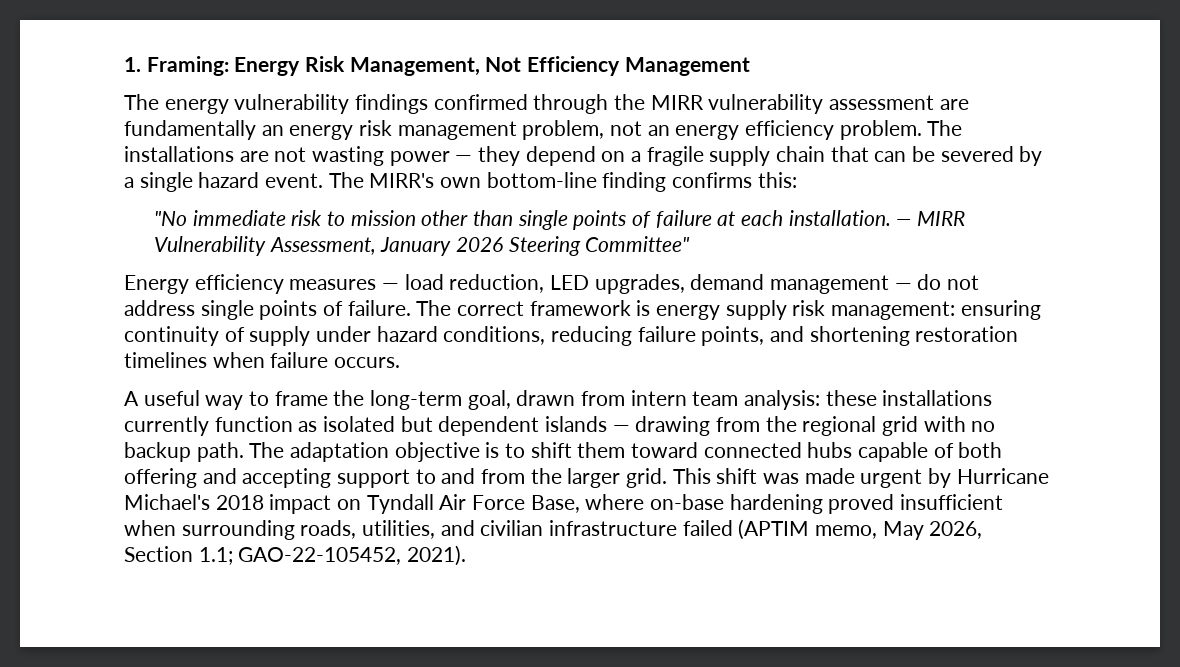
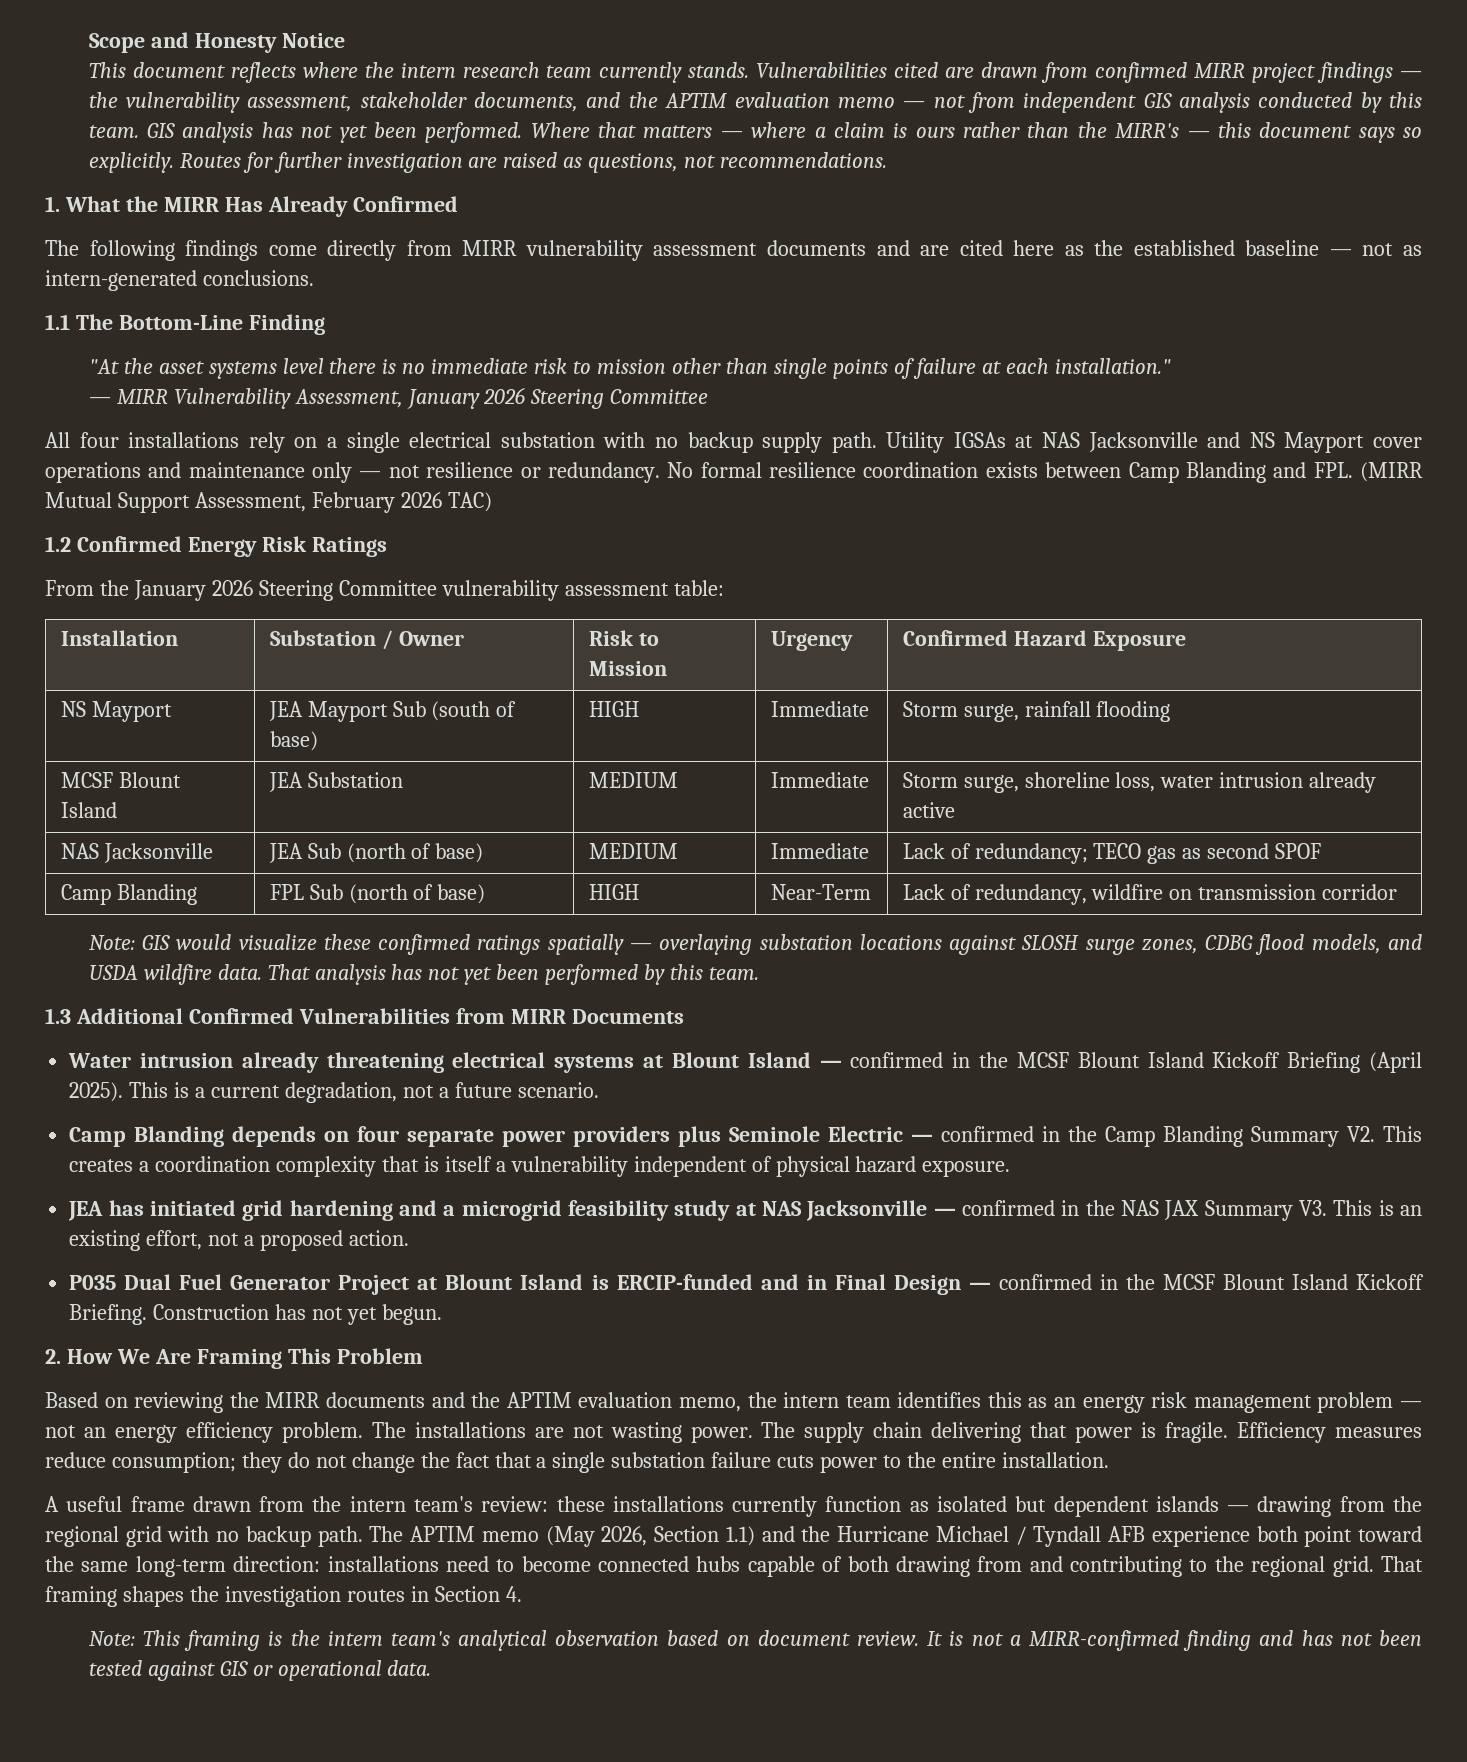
[124,56,750,76] [124,94,969,114] [124,120,963,140] [124,146,1043,166] [124,172,797,192] [153,211,187,226] 1. Framing: Energy Risk Management, Not Efficiency Management // The energy vulnerability findings confirmed through the MIRR vulnerability assessment are fundamentally an energy risk management problem, not an energy efficiency problem. The installations are not wasting power — they depend on a fragile supply chain that can be severed by a single hazard event. The MIRR's own bottom-line finding confirms this: // "No -> [88,32,345,53] [88,62,1423,83] [88,92,1423,113] [88,122,1423,143] [88,152,888,173] [45,196,458,217] [45,240,1422,261] [45,270,314,291] [45,314,325,335] [88,358,426,379] Scope and Honesty Notice // This document reflects where the intern research team currently stands. Vulnerabilities cited are drawn from confirmed MIRR project findings — the vulnerability assessment, stakeholder documents, and the APTIM evaluation memo — not from independent GIS analysis conducted by this team. GIS analysis has not yet been performed. Where that matters — where a claim is ours rather than the MIRR's — this document says so explicitly. Routes for further investigation are raised as questions, not recommendations. // 1. What the MIRR Has Already Confirmed // The following findings come directly from MIRR vulnerability assessment documents and are cited here as the established baseline — not as intern-generated conclusions. // 1.1 The Bottom-Line Finding // "At the asset systems level there is no
[788,210,891,226] installation. -> [1054,358,1171,374] installation." //
[585,236,691,252] [124,274,980,294] [124,300,1041,320] [124,326,1019,346] [124,352,401,368] [124,390,821,410] Committee" // Energy efficiency measures — load reduction, LED upgrades, demand management — do not address single points of failure. The correct framework is energy supply risk management: ensuring continuity of supply under hazard conditions, reducing failure points, and shortening restoration timelines when failure occurs. // A useful way to frame the long-term goal, drawn from intern team analysis: -> [610,389,709,404] [45,432,1422,453] [45,462,1424,483] [45,492,492,513] [45,536,387,557] [45,580,724,601] [60,630,178,646] [269,630,464,650] [588,630,659,646] [588,661,667,676] [770,631,853,651] [902,630,1186,651] [60,701,172,722] [268,701,517,722] [269,731,318,751] [588,701,639,717] [770,701,869,717] [902,701,1171,722] [60,772,181,788] [60,802,117,818] [268,772,403,792] [588,772,678,788] [770,772,869,788] [902,772,1377,793] [902,802,955,818] [60,843,213,863] [268,843,484,863] [588,843,678,859] [770,843,869,859] [902,843,1322,864] [60,884,197,905] [269,884,486,904] [588,884,639,900] [770,884,871,900] [902,884,1398,905] [88,934,1422,955] [88,964,760,985] [45,1008,684,1024] [68,1052,1422,1073] [69,1082,599,1103] [69,1126,1422,1147] [69,1156,1011,1177] [68,1200,1423,1221] [69,1230,409,1251] [69,1274,1424,1295] [69,1304,442,1325] [45,1348,423,1369] [45,1392,1422,1413] [45,1422,1423,1443] [45,1452,1109,1473] [45,1496,549,1512] Committee // All four installations rely on a single electrical substation with no backup supply path. Utility IGSAs at NAS Jacksonville and NS Mayport cover operations and maintenance only — not resilience or redundancy. No formal resilience coordination exists between Camp Blanding and FPL. (MIRR Mutual Support Assessment, February 2026 TAC) // 1.2 Confirmed Energy Risk Ratings // From the January 2026 Steering Committee vulnerability assessment table: // Installation | Substation / Owner | Risk to Mission | Urgency | Confirmed Hazard Exposure // NS Mayport | JEA Mayport Sub (south of base) | HIGH | Immediate | Storm surge, rainfall flooding // MCSF Blount Island | JEA Substation | MEDIUM | Immediate | Storm surge, shoreline loss, water intrusion already active // NAS Jacksonville | JEA Sub (north of base) | MEDIUM | Immediate | Lack of redundancy; TECO gas as second SPOF // Camp Blanding | FPL Sub (north of base) | HIGH | Near-Term | Lack of redundancy, wildfire on transmission corridor // Note: GIS would visualize these confirmed ratings spatially — overlaying substation locations against SLOSH surge zones, CDBG flood models, and USDA wildfire data. That analysis has not yet been performed by this team. // 1.3 Additional Confirmed Vulnerabilities from MIRR Documents // Water intrusion already threatening electrical systems at Blount Island — confirmed in the MCSF Blount Island Kickoff Briefing (April 2025). This is a current degradation, not a future scenario. // Camp Blanding depends on four separate power providers plus Seminole Electric — confirmed in the Camp Blanding Summary V2. This creates a coordination complexity that is itself a vulnerability independent of physical hazard exposure. // JEA has initiated grid hardening and a microgrid feasibility study at NAS Jacksonville — confirmed in the NAS JAX Summary V3. This is an existing effort, not a proposed action. // P035 Dual Fuel Generator Project at Blount Island is ERCIP-funded and in Final Design — confirmed in the MCSF Blount Island Kickoff Briefing. Construction has not yet begun. // 2. How We Are Framing This Problem // Based on reviewing the MIRR documents and the APTIM evaluation memo, the intern team identifies this as an energy risk management problem — not an energy efficiency problem. The installations are not wasting power. The supply chain delivering that power is fragile. Efficiency measures reduce consumption; they do not change the fact that a single substation failure cuts power to the entire installation. // A useful frame drawn from the intern team's review:
[290,442,699,462] adaptation objective is to shift them toward -> [410,1526,1422,1547] [45,1556,591,1577] APTIM memo (May 2026, Section 1.1) and the Hurricane Michael / Tyndall AFB experience both point toward the same long-term direction: installations need to become
[124,468,1049,488] [124,494,1004,514] [124,519,983,540] [124,545,467,566] offering and accepting support to and from the larger grid. This shift was made urgent by Hurricane Michael's 2018 impact on Tyndall Air Force Base, where on-base hardening proved insufficient when surrounding roads, utilities, and civilian infrastructure failed (APTIM memo, May 2026, Section 1.1; GAO-22-105452, 2021). -> [895,1556,1423,1577] [45,1586,522,1607] [88,1630,1423,1651] [88,1660,432,1681] drawing from and contributing to the regional grid. That framing shapes the investigation routes in Section 4. // Note: This framing is the intern team's analytical observation based on document review. It is not a MIRR-confirmed finding and has not been tested against GIS or operational data.

